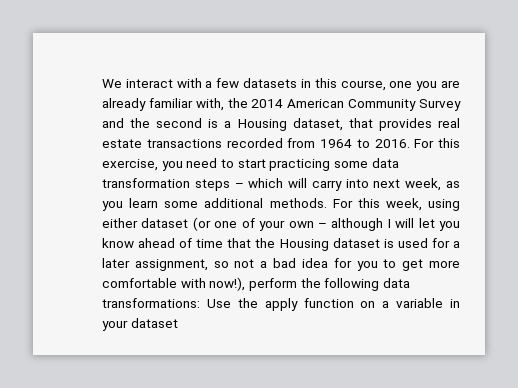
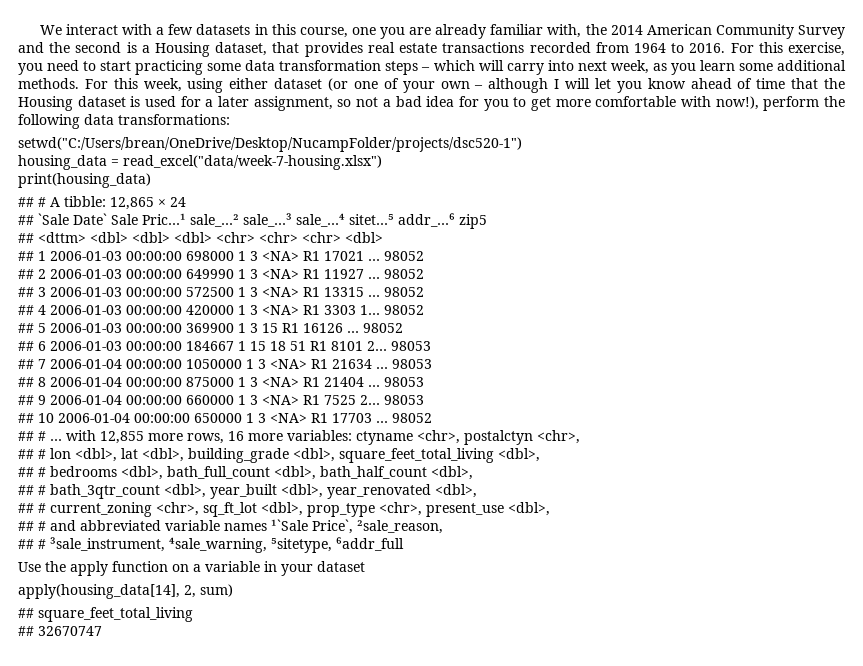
(200, 303) none -> [18,137,522,152] [18,155,382,170] [18,173,151,188] [18,196,186,210] [18,213,487,229] [18,232,383,243] [18,251,424,261] [18,269,424,279] [18,287,424,297] [18,305,424,315] [18,323,403,333] [18,341,431,351] [18,359,432,369] [18,377,424,387] [18,395,424,405] [18,413,432,423] [18,430,580,445] [18,448,540,463] [18,466,473,480] [18,484,477,499] [18,502,550,517] [18,519,443,534] [18,537,404,553] // setwd("C:/Users/brean/OneDrive/Desktop/NucampFolder/projects/dsc520-1") // housing_data = read_excel("data/week-7-housing.xlsx") // print(housing_data) // ## # A tibble: 12,865 × 24 // ## `Sale Date` Sale Pric…¹ sale_…² sale_…³ sale_…⁴ sitet…⁵ addr_…⁶ zip5 // ## <dttm> <dbl> <dbl> <dbl> <chr> <chr> <chr> <dbl> // ## 1 2006-01-03 00:00:00 698000 1 3 <NA> R1 17021 … 98052 // ## 2 2006-01-03 00:00:00 649990 1 3 <NA> R1 11927 … 98052 // ## 3 2006-01-03 00:00:00 572500 1 3 <NA> R1 13315 … 98052 // ## 4 2006-01-03 00:00:00 420000 1 3 <NA> R1 3303 1… 98052 // ## 5 2006-01-03 00:00:00 369900 1 3 15 R1 16126 … 98052 // ## 6 2006-01-03 00:00:00 184667 1 15 18 51 R1 8101 2… 98053 // ## 7 2006-01-04 00:00:00 1050000 1 3 <NA> R1 21634 … 98053 // ## 8 2006-01-04 00:00:00 875000 1 3 <NA> R1 21404 … 98053 // ## 9 2006-01-04 00:00:00 660000 1 3 <NA> R1 7525 2… 98053 // ## 10 2006-01-04 00:00:00 650000 1 3 <NA> R1 17703 … 98052 // ## # … with 12,855 more rows, 16 more variables: ctyname <chr>, postalctyn <chr>, // ## # lon <dbl>, lat <dbl>, building_grade <dbl>, square_feet_total_living <dbl>, // ## # bedrooms <dbl>, bath_full_count <dbl>, bath_half_count <dbl>, // ## # bath_3qtr_count <dbl>, year_built <dbl>, year_renovated <dbl>, // ## # current_zoning <chr>, sq_ft_lot <dbl>, prop_type <chr>, present_use <dbl>, // ## # and abbreviated variable names ¹`Sale Price`, ²sale_reason, // ## # ³sale_instrument, ⁴sale_warning, ⁵sitetype, ⁶addr_full //
(178, 323) none -> [18,584,233,599] [18,607,193,622] [18,626,102,636] // apply(housing_data[14], 2, sum) // ## square_feet_total_living // ## 32670747

